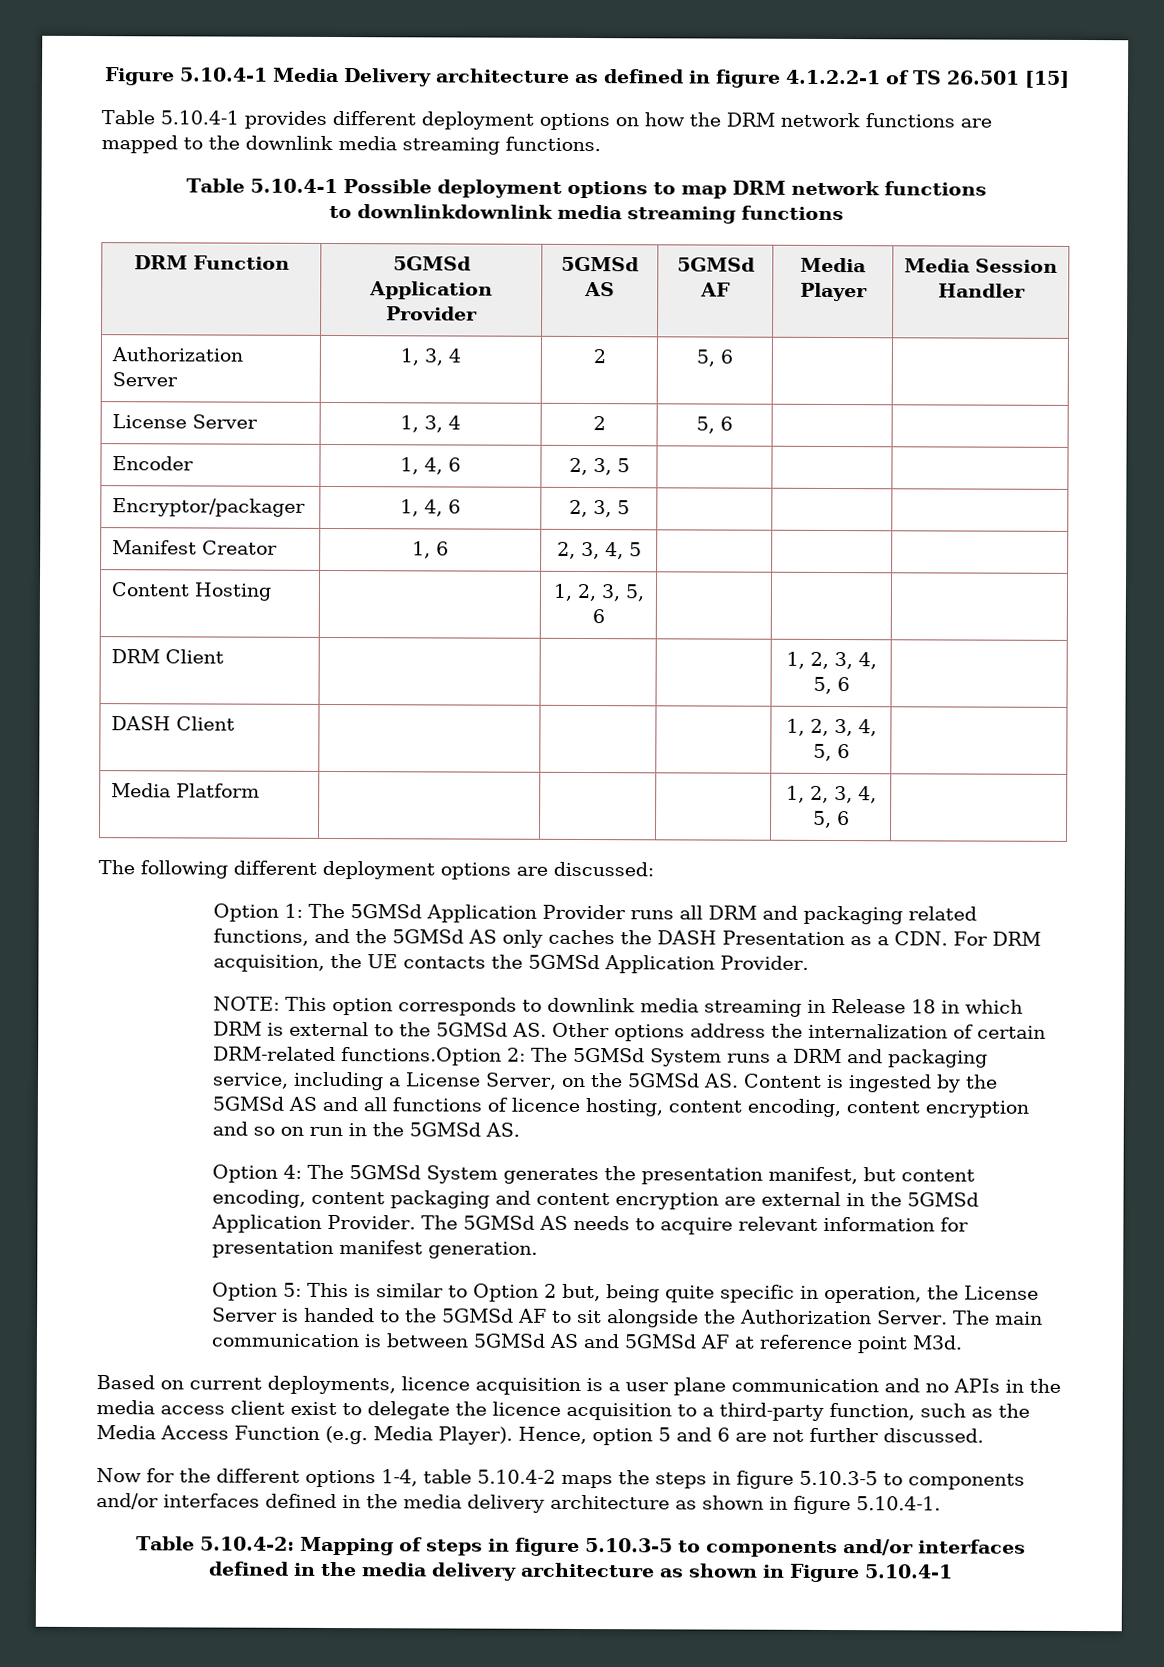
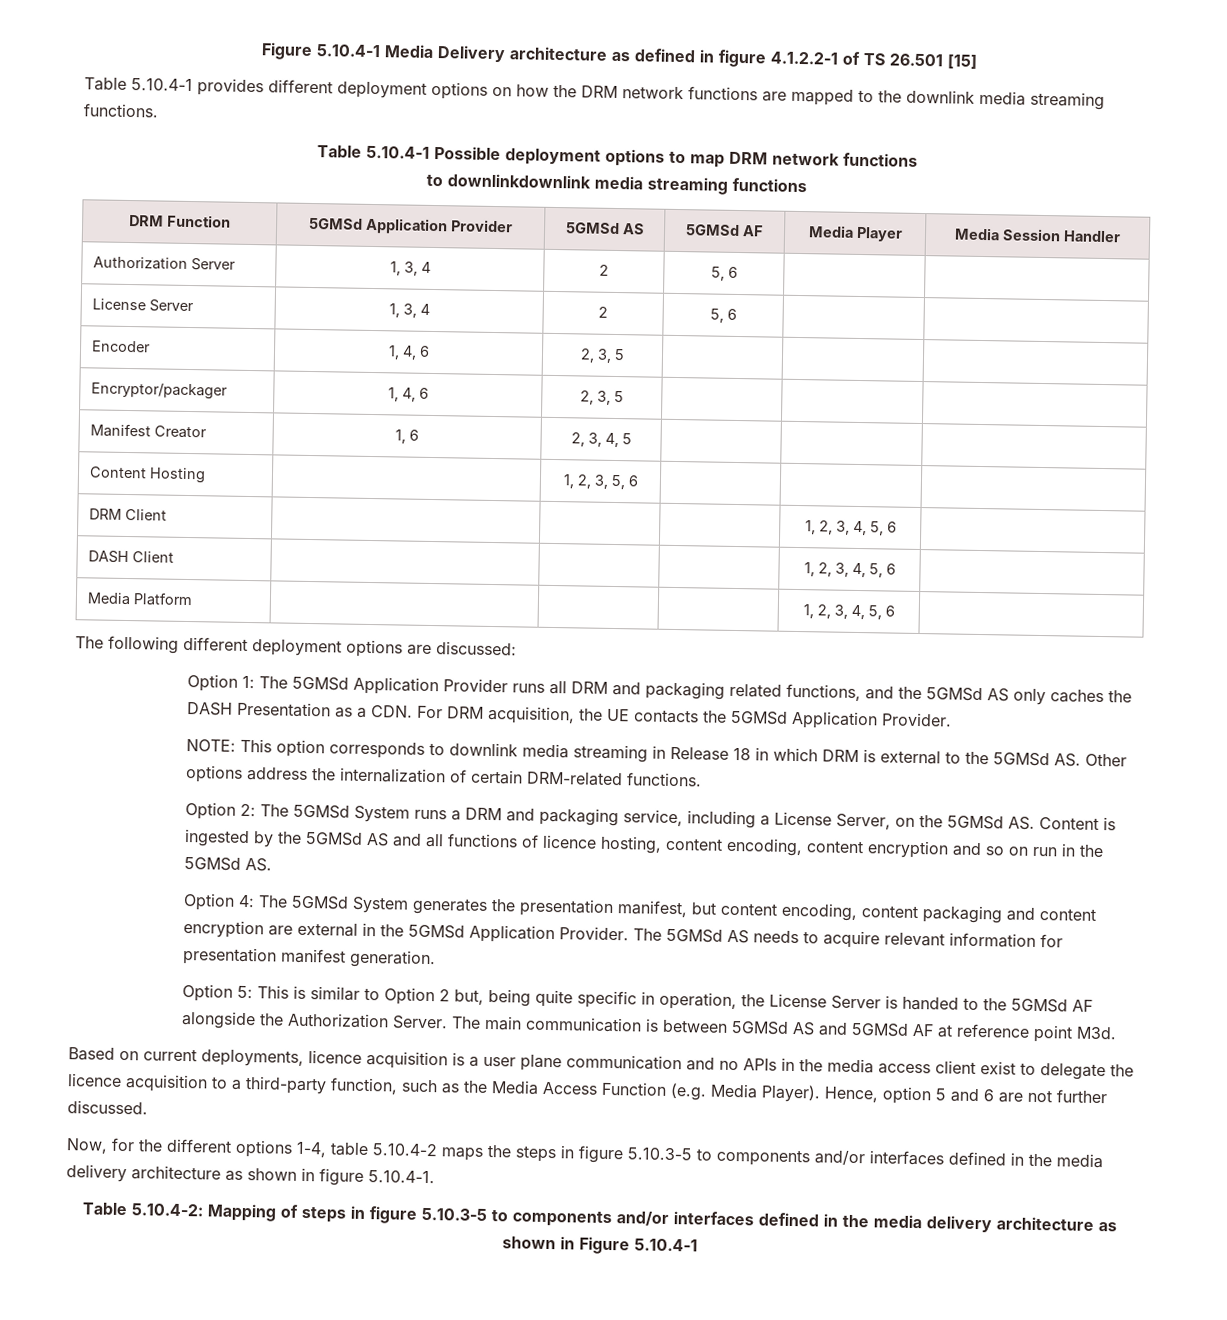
[340,1047,502,1066] functions.Option -> [626,772,703,787] [185,801,237,820] functions. // Option
[551,1309,602,1324] to sit -> (1094, 1005) none
[96,1468,142,1483] Now -> [66,1138,108,1154] Now,

